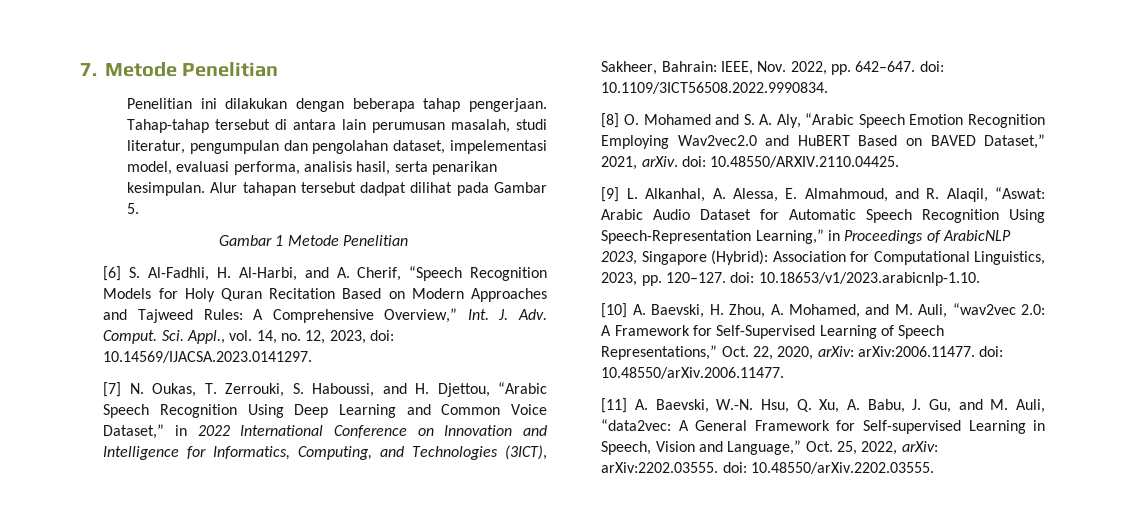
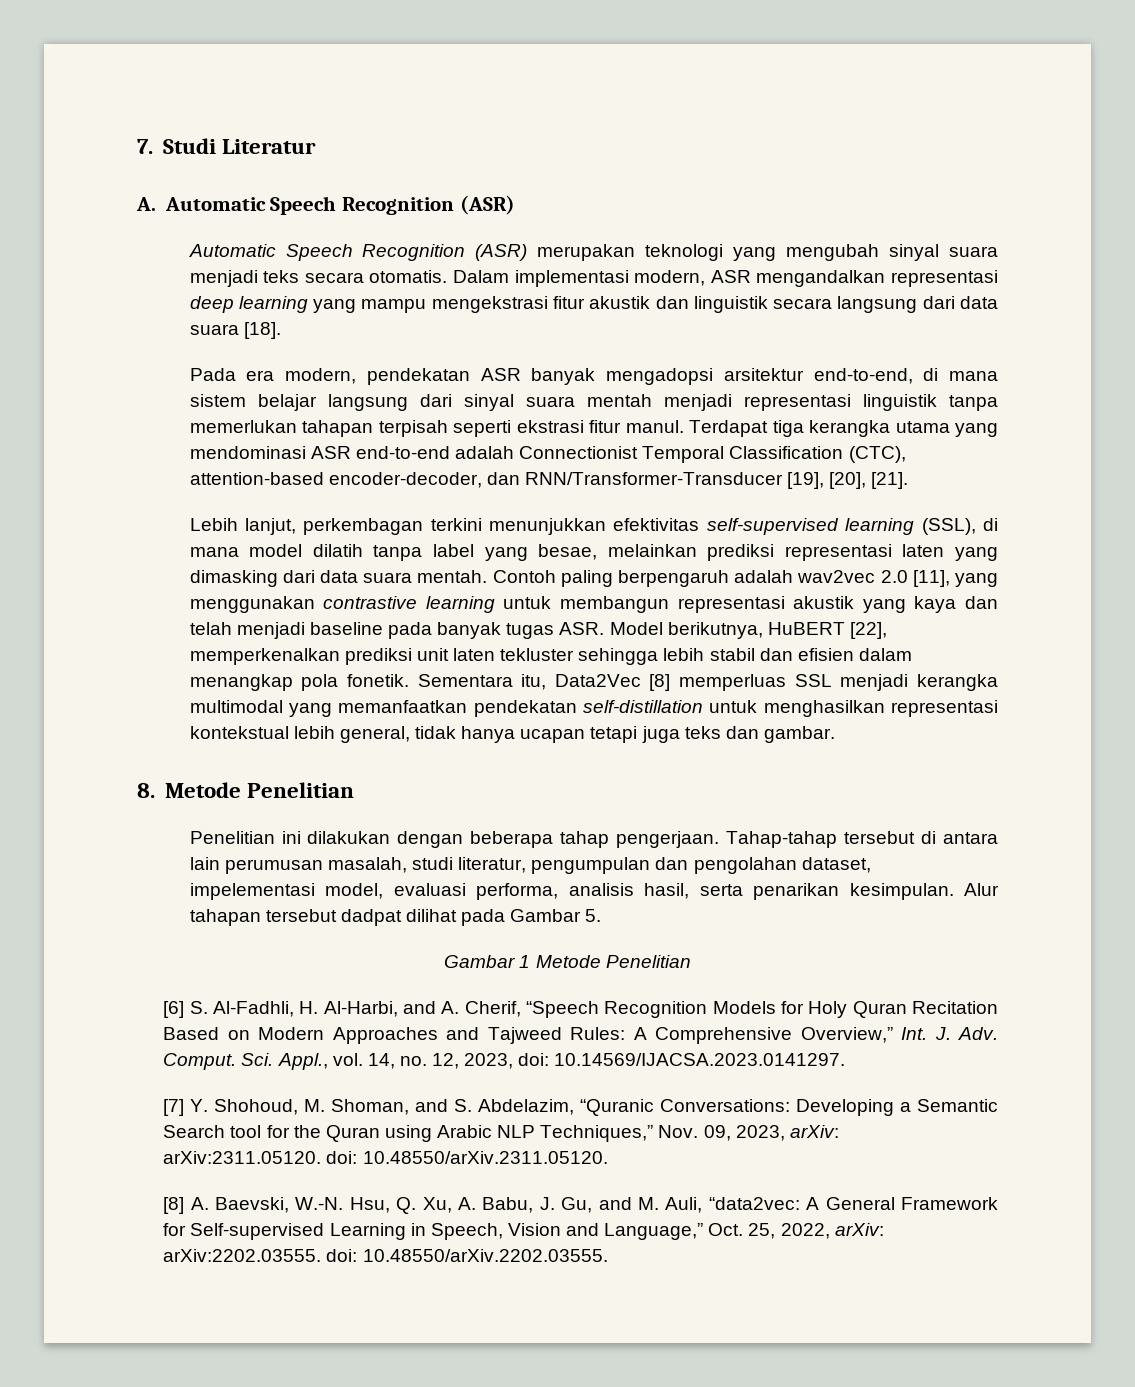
(97, 69) none -> [163,138,317,154] [136,195,515,215] [188,244,998,261] [189,270,999,287] [189,296,999,313] [189,322,281,339] [189,368,998,385] [189,394,998,411] [189,420,999,437] [189,446,906,463] [189,472,909,489] [189,518,998,535] [189,544,998,561] [189,570,999,587] [189,596,999,613] [189,622,887,639] [189,648,912,665] [189,674,998,691] [189,700,999,717] [189,726,835,743] [137,783,155,798] Studi Literatur // A. Automatic Speech Recognition (ASR) // Automatic Speech Recognition (ASR) merupakan teknologi yang mengubah sinyal suara menjadi teks secara otomatis. Dalam implementasi modern, ASR mengandalkan representasi deep learning yang mampu mengekstrasi fitur akustik dan linguistik secara langsung dari data suara [18]. // Pada era modern, pendekatan ASR banyak mengadopsi arsitektur end-to-end, di mana sistem belajar langsung dari sinyal suara mentah menjadi representasi linguistik tanpa memerlukan tahapan terpisah seperti ekstrasi fitur manul. Terdapat tiga kerangka utama yang mendominasi ASR end-to-end adalah Connectionist Temporal Classification (CTC), attention-based encoder-decoder, dan RNN/Transformer-Transducer [19], [20], [21]. // Lebih lanjut, perkembagan terkini menunjukkan efektivitas self-supervised learning (SSL), di mana model dilatih tanpa label yang besae, melainkan prediksi representasi laten yang dimasking dari data suara mentah. Contoh paling berpengaruh adalah wav2vec 2.0 [11], yang menggunakan contrastive learning untuk membangun representasi akustik yang kaya dan telah menjadi baseline pada banyak tugas ASR. Model berikutnya, HuBERT [22], memperkenalkan prediksi unit laten tekluster sehingga lebih stabil dan efisien dalam menangkap pola fonetik. Sementara itu, Data2Vec [8] memperluas SSL menjadi kerangka multimodal yang memanfaatkan pendekatan self-distillation untuk menghasilkan representasi kontekstual lebih general, tidak hanya ucapan tetapi juga teks dan gambar. // 8.
[129,382,547,397] [103,404,547,418] [103,424,547,439] [103,445,547,460] [601,61,944,75] [601,82,829,94] [601,113,1045,128] [601,134,1045,149] [601,156,900,170] [601,187,1045,202] [601,209,1045,223] [601,229,1012,244] [601,250,1045,265] [601,272,980,286] [601,303,1045,318] [601,325,945,339] [601,345,1004,360] [601,367,785,379] [601,398,628,413] N. Oukas, T. Zerrouki, S. Haboussi, and H. Djettou, “Arabic Speech Recognition Using Deep Learning and Common Voice Dataset,” in 2022 International Conference on Innovation and Intelligence for Informatics, Computing, and Technologies (3ICT), Sakheer, Bahrain: IEEE, Nov. 2022, pp. 642–647. doi: 10.1109/3ICT56508.2022.9990834. // [8] O. Mohamed and S. A. Aly, “Arabic Speech Emotion Recognition Employing Wav2vec2.0 and HuBERT Based on BAVED Dataset,” 2021, arXiv. doi: 10.48550/ARXIV.2110.04425. // [9] L. Alkanhal, A. Alessa, E. Almahmoud, and R. Alaqil, “Aswat: Arabic Audio Dataset for Automatic Speech Recognition Using Speech-Representation Learning,” in Proceedings of ArabicNLP 2023, Singapore (Hybrid): Association for Computational Linguistics, 2023, pp. 120–127. doi: 10.18653/v1/2023.arabicnlp-1.10. // [10] A. Baevski, H. Zhou, A. Mohamed, and M. Auli, “wav2vec 2.0: A Framework for Self-Supervised Learning of Speech Representations,” Oct. 22, 2020, arXiv: arXiv:2006.11477. doi: 10.48550/arXiv.2006.11477. // [11] -> [190,1099,999,1116] [163,1125,839,1142] [163,1151,608,1164] [163,1197,185,1214] Y. Shohoud, M. Shoman, and S. Abdelazim, “Quranic Conversations: Developing a Semantic Search tool for the Quran using Arabic NLP Techniques,” Nov. 09, 2023, arXiv: arXiv:2311.05120. doi: 10.48550/arXiv.2311.05120. // [8]

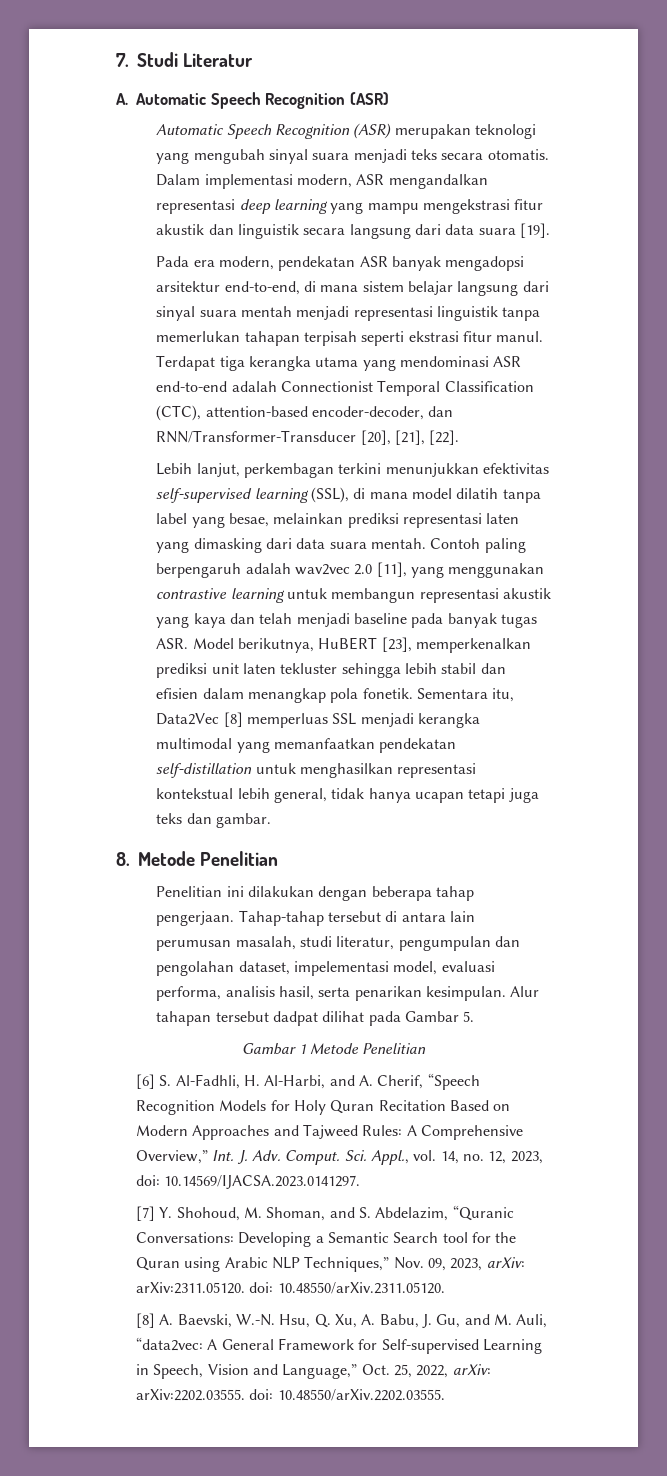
[243,322,281,339] [18]. -> [519,223,550,238] [19].
[787,472,909,489] [19], [20], [21]. -> [360,430,460,445] [20], [21], [22].
[849,622,887,639] [22], -> [381,637,412,652] [23],

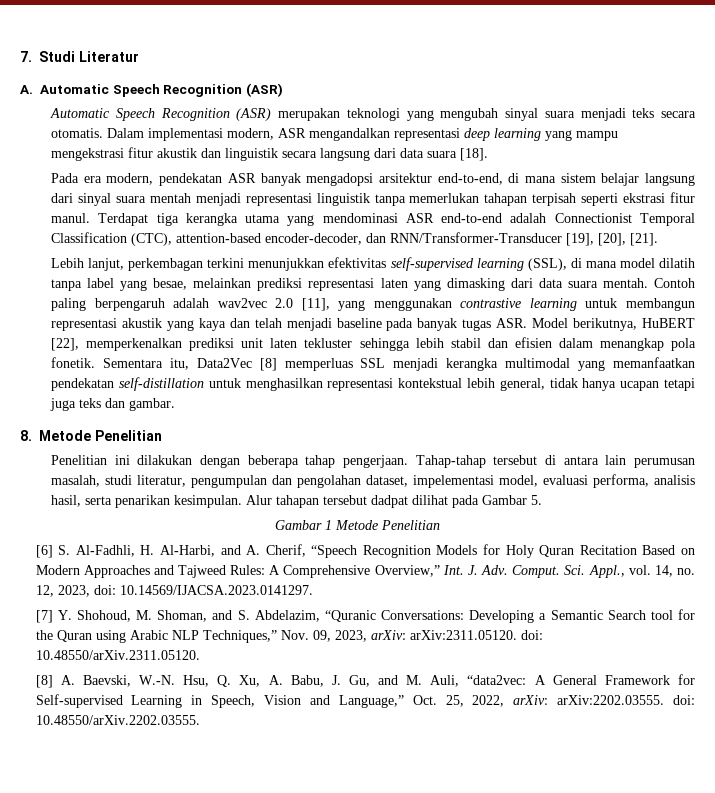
[519,223,550,238] [19]. -> [460,148,489,161] [18].
[360,430,460,445] [20], [21], [22]. -> [566,233,659,246] [19], [20], [21].
[381,637,412,652] [23], -> [51,338,80,351] [22],

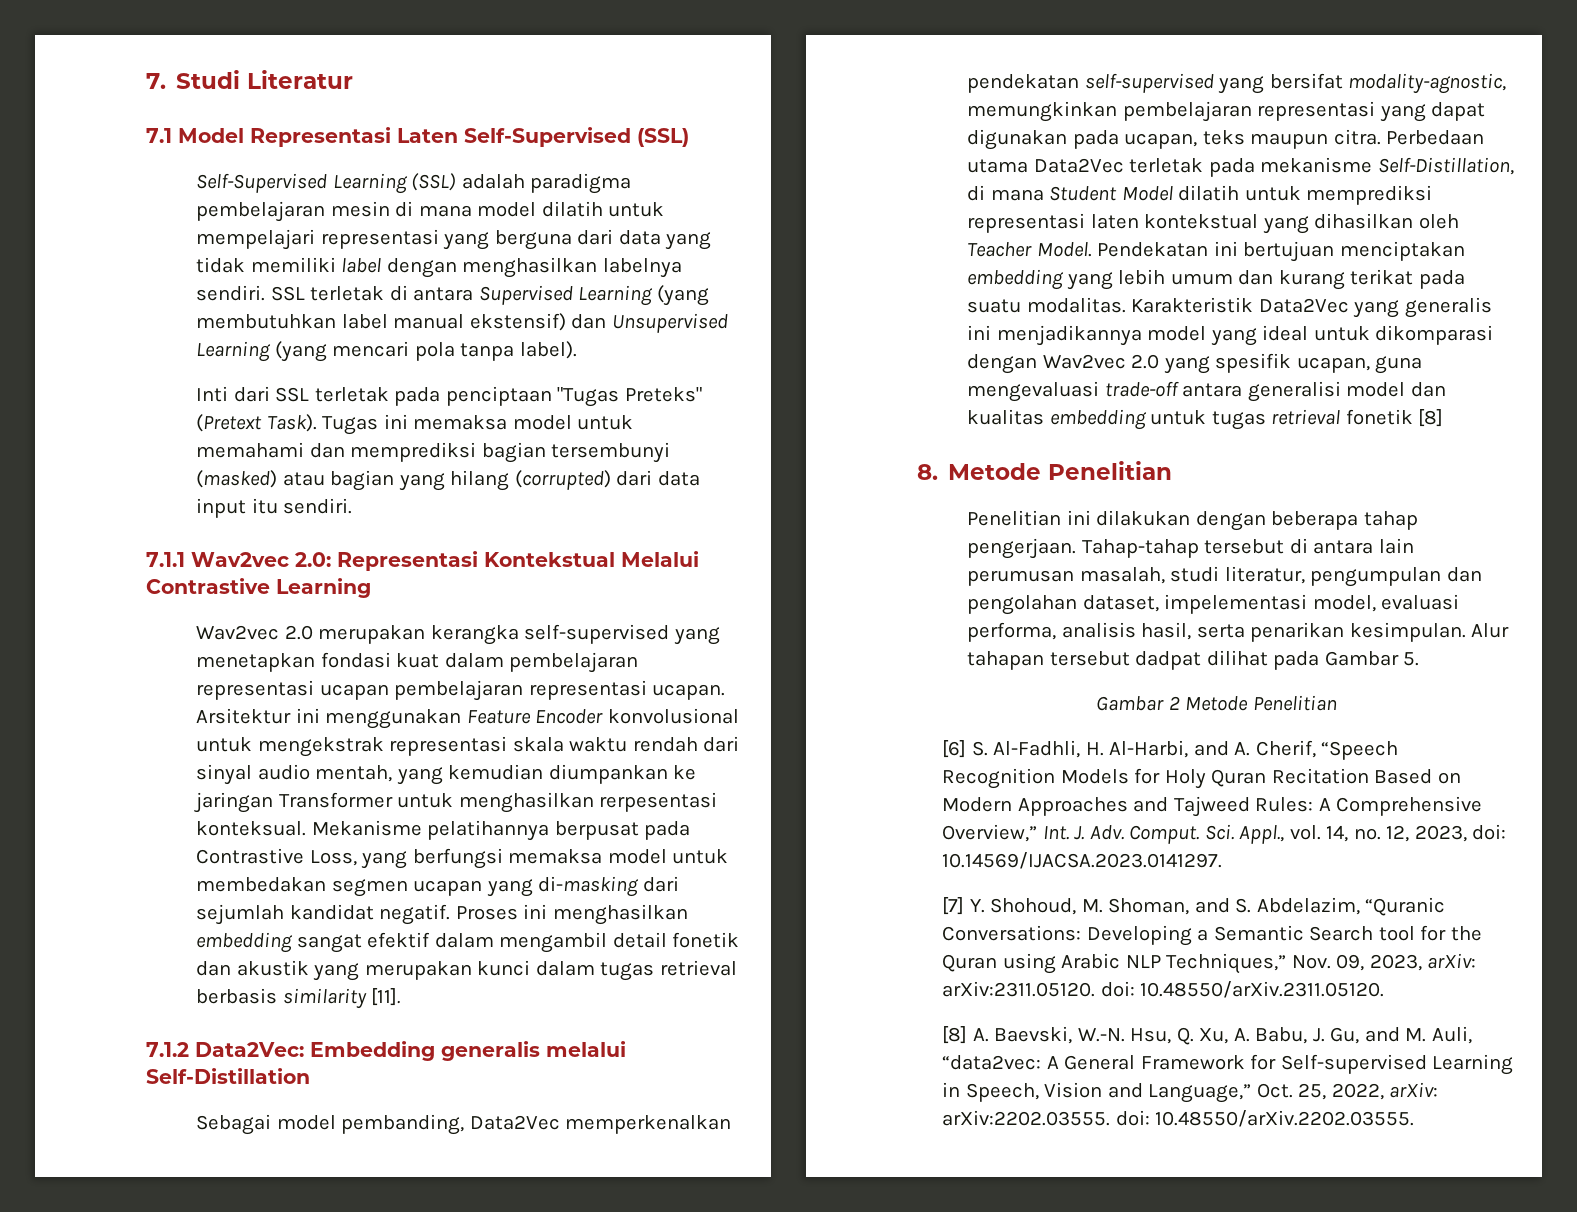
[20,83,283,97] [50,108,697,121] [51,128,619,141] [51,147,489,161] [51,173,695,186] [51,192,695,206] [51,213,695,226] [51,232,659,246] [51,257,695,271] [51,278,695,291] [51,298,695,311] [51,318,695,331] [51,337,696,351] [51,357,695,371] [51,377,696,391] [50,398,176,411] A. Automatic Speech Recognition (ASR) // Automatic Speech Recognition (ASR) merupakan teknologi yang mengubah sinyal suara menjadi teks secara otomatis. Dalam implementasi modern, ASR mengandalkan representasi deep learning yang mampu mengekstrasi fitur akustik dan linguistik secara langsung dari data suara [18]. // Pada era modern, pendekatan ASR banyak mengadopsi arsitektur end-to-end, di mana sistem belajar langsung dari sinyal suara mentah menjadi representasi linguistik tanpa memerlukan tahapan terpisah seperti ekstrasi fitur manul. Terdapat tiga kerangka utama yang mendominasi ASR end-to-end adalah Connectionist Temporal Classification (CTC), attention-based encoder-decoder, dan RNN/Transformer-Transducer [19], [20], [21]. // Lebih lanjut, perkembagan terkini menunjukkan efektivitas self-supervised learning (SSL), di mana model dilatih tanpa label yang besae, melainkan prediksi representasi laten yang dimasking dari data suara mentah. Contoh paling berpengaruh adalah wav2vec 2.0 [11], yang menggunakan contrastive learning untuk membangun representasi akustik yang kaya dan telah menjadi baseline pada banyak tugas ASR. Model berikutnya, HuBERT [22], memperkenalkan prediksi unit laten tekluster sehingga lebih stabil dan efisien dalam menangkap pola fonetik. Sementara itu, Data2Vec [8] memperluas SSL menjadi kerangka multimodal yang memanfaatkan pendekatan self-distillation untuk menghasilkan representasi kontekstual lebih general, tidak hanya ucapan tetapi juga teks dan gambar. -> [146,127,689,147] [196,173,632,194] [196,201,665,222] [196,229,712,250] [196,257,682,278] [196,285,709,306] [196,313,728,333] [196,341,577,362] [196,386,702,407] [196,414,634,435] [196,442,671,463] [196,470,700,491] [196,498,353,518] [146,551,699,571] [146,578,371,598] [196,624,720,645] [196,652,639,673] [196,680,726,701] [196,708,739,729] [196,736,740,757] [196,764,697,785] [194,792,718,813] [196,820,691,841] [196,848,729,869] [196,876,679,897] [196,904,688,925] [196,932,740,953] [196,960,737,981] [196,988,401,1009] [146,1041,626,1061] [146,1068,310,1084] [196,1114,732,1135] [967,73,1507,94] [967,101,1486,122] [967,129,1485,150] [967,157,1514,177] [967,185,1433,205] [967,213,1459,234] [967,241,1465,262] [967,269,1465,290] [967,297,1492,318] [967,325,1494,346] [967,353,1423,374] [967,381,1446,402] [967,409,1444,430] 7.1 Model Representasi Laten Self-Supervised (SSL) // Self-Supervised Learning (SSL) adalah paradigma pembelajaran mesin di mana model dilatih untuk mempelajari representasi yang berguna dari data yang tidak memiliki label dengan menghasilkan labelnya sendiri. SSL terletak di antara Supervised Learning (yang membutuhkan label manual ekstensif) dan Unsupervised Learning (yang mencari pola tanpa label). // Inti dari SSL terletak pada penciptaan "Tugas Preteks" (Pretext Task). Tugas ini memaksa model untuk memahami dan memprediksi bagian tersembunyi (masked) atau bagian yang hilang (corrupted) dari data input itu sendiri. // 7.1.1 Wav2vec 2.0: Representasi Kontekstual Melalui Contrastive Learning // Wav2vec 2.0 merupakan kerangka self-supervised yang menetapkan fondasi kuat dalam pembelajaran representasi ucapan pembelajaran representasi ucapan. Arsitektur ini menggunakan Feature Encoder konvolusional untuk mengekstrak representasi skala waktu rendah dari sinyal audio mentah, yang kemudian diumpankan ke jaringan Transformer untuk menghasilkan rerpesentasi konteksual. Mekanisme pelatihannya berpusat pada Contrastive Loss, yang berfungsi memaksa model untuk membedakan segmen ucapan yang di-masking dari sejumlah kandidat negatif. Proses ini menghasilkan embedding sangat efektif dalam mengambil detail fonetik dan akustik yang merupakan kunci dalam tugas retrieval berbasis similarity [11]. // 7.1.2 Data2Vec: Embedding generalis melalui Self-Distillation // Sebagai model pembanding, Data2Vec memperkenalkan pendekatan self-supervised yang bersifat modality-agnostic, memungkinkan pembelajaran representasi yang dapat digunakan pada ucapan, teks maupun citra. Perbedaan utama Data2Vec terletak pada mekanisme Self-Distillation, di mana Student Model dilatih untuk memprediksi representasi laten kontekstual yang dihasilkan oleh Teacher Model. Pendekatan ini bertujuan menciptakan embedding yang lebih umum dan kurang terikat pada suatu modalitas. Karakteristik Data2Vec yang generalis ini menjadikannya model yang ideal untuk dikomparasi dengan Wav2vec 2.0 yang spesifik ucapan, guna mengevaluasi trade-off antara generalisi model dan kualitas embedding untuk tugas retrieval fonetik [8]
[325,520,332,530] 1 -> [1168,696,1180,710] 2

